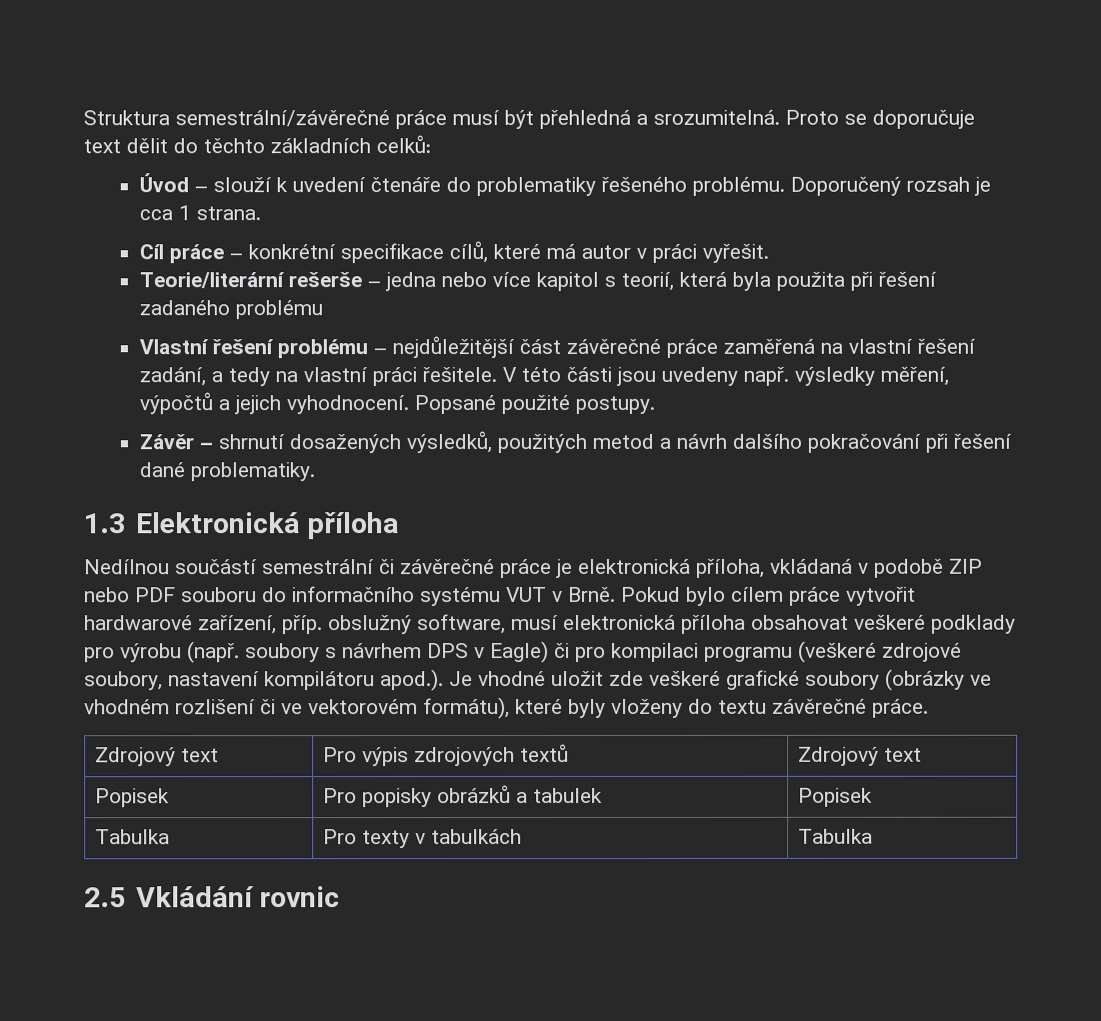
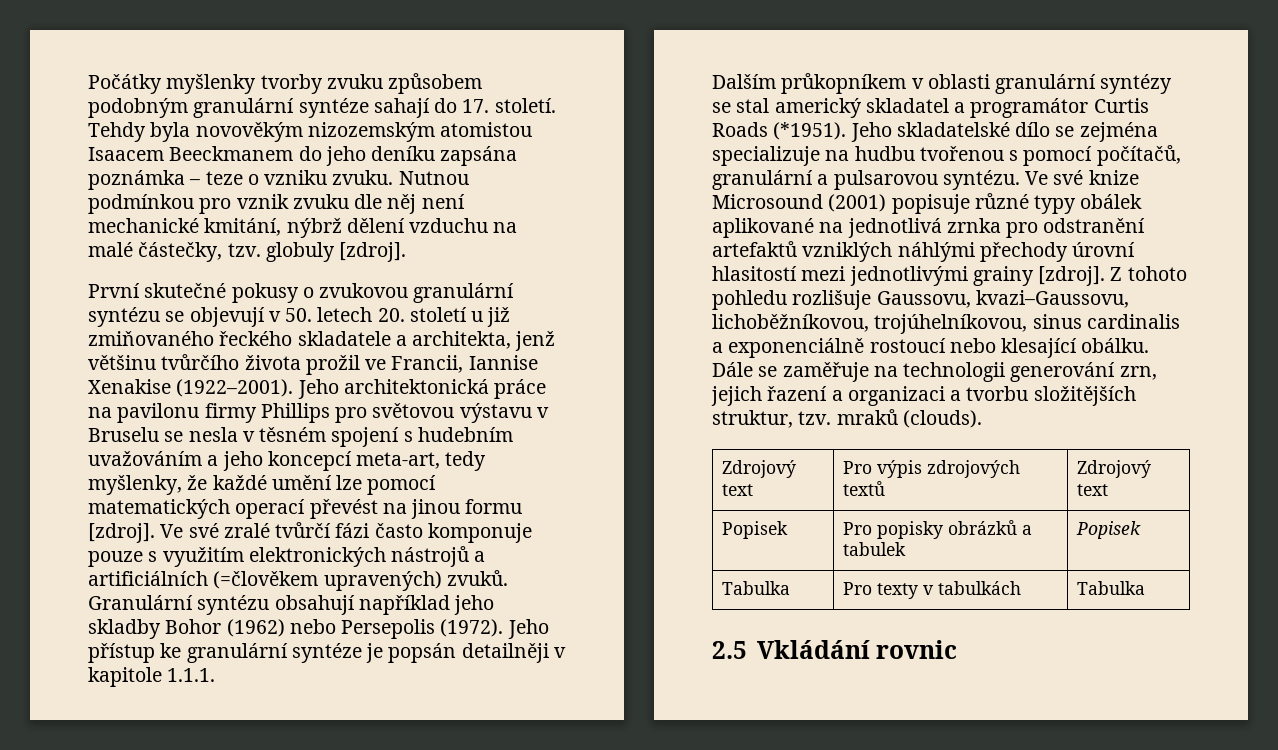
[83,109,975,130] [83,135,431,154] [138,173,991,197] [138,205,261,221] [138,241,769,264] [138,271,937,292] [138,300,323,320] [138,336,976,359] [138,366,949,387] [138,392,655,415] [138,431,1012,454] [138,462,315,482] [84,512,401,540] [84,558,983,579] [84,586,916,607] [84,614,1016,635] [84,640,962,664] [84,668,992,692] [84,697,929,720] Struktura semestrální/závěrečné práce musí být přehledná a srozumitelná. Proto se doporučuje text dělit do těchto základních celků: // Úvod – slouží k uvedení čtenáře do problematiky řešeného problému. Doporučený rozsah je cca 1 strana. // Cíl práce – konkrétní specifikace cílů, které má autor v práci vyřešit. // Teorie/literární rešerše – jedna nebo více kapitol s teorií, která byla použita při řešení zadaného problému // Vlastní řešení problému – nejdůležitější část závěrečné práce zaměřená na vlastní řešení zadání, a tedy na vlastní práci řešitele. V této části jsou uvedeny např. výsledky měření, výpočtů a jejich vyhodnocení. Popsané použité postupy. // Závěr – shrnutí dosažených výsledků, použitých metod a návrh dalšího pokračování při řešení dané problematiky. // 1.3 Elektronická příloha // Nedílnou součástí semestrální či závěrečné práce je elektronická příloha, vkládaná v podobě ZIP nebo PDF souboru do informačního systému VUT v Brně. Pokud bylo cílem práce vytvořit hardwarové zařízení, příp. obslužný software, musí elektronická příloha obsahovat veškeré podklady pro výrobu (např. soubory s návrhem DPS v Eagle) či pro kompilaci programu (veškeré zdrojové soubory, nastavení kompilátoru apod.). Je vhodné uložit zde veškeré grafické soubory (obrázky ve vhodném rozlišení či ve vektorovém formátu), které byly vloženy do textu závěrečné práce. -> [88,73,483,94] [88,98,556,118] [88,122,533,142] [88,146,518,166] [88,170,469,190] [88,194,465,214] [88,218,518,238] [88,242,407,262] [88,283,515,303] [88,307,511,327] [88,331,556,351] [88,354,538,375] [88,379,547,399] [88,403,549,423] [88,427,513,447] [88,451,487,471] [88,475,437,495] [88,499,523,519] [88,522,532,543] [88,546,486,567] [88,570,508,591] [88,595,495,615] [88,619,549,639] [88,643,566,663] [88,667,216,687] [712,73,1173,94] [712,98,1149,118] [712,122,1158,142] [712,145,1181,166] [712,170,1139,190] [712,193,1143,214] [712,218,1146,238] [712,241,1136,262] [712,266,1187,286] [712,290,1129,310] [712,314,1180,334] [712,338,1150,358] [712,362,1157,382] [711,386,1136,406] [712,409,982,428] Počátky myšlenky tvorby zvuku způsobem podobným granulární syntéze sahají do 17. století. Tehdy byla novověkým nizozemským atomistou Isaacem Beeckmanem do jeho deníku zapsána poznámka – teze o vzniku zvuku. Nutnou podmínkou pro vznik zvuku dle něj není mechanické kmitání, nýbrž dělení vzduchu na malé částečky, tzv. globuly [zdroj]. // První skutečné pokusy o zvukovou granulární syntézu se objevují v 50. letech 20. století u již zmiňovaného řeckého skladatele a architekta, jenž většinu tvůrčího života prožil ve Francii, Iannise Xenakise (1922–2001). Jeho architektonická práce na pavilonu firmy Phillips pro světovou výstavu v Bruselu se nesla v těsném spojení s hudebním uvažováním a jeho koncepcí meta-art, tedy myšlenky, že každé umění lze pomocí matematických operací převést na jinou formu [zdroj]. Ve své zralé tvůrčí fázi často komponuje pouze s využitím elektronických nástrojů a artificiálních (=člověkem upravených) zvuků. Granulární syntézu obsahují například jeho skladby Bohor (1962) nebo Persepolis (1972). Jeho přístup ke granulární syntéze je popsán detailněji v kapitole 1.1.1. // Dalším průkopníkem v oblasti granulární syntézy se stal americký skladatel a programátor Curtis Roads (*1951). Jeho skladatelské dílo se zejména specializuje na hudbu tvořenou s pomocí počítačů, granulární a pulsarovou syntézu. Ve své knize Microsound (2001) popisuje různé typy obálek aplikované na jednotlivá zrnka pro odstranění artefaktů vzniklých náhlými přechody úrovní hlasitostí mezi jednotlivými grainy [zdroj]. Z tohoto pohledu rozlišuje Gaussovu, kvazi–Gaussovu, lichoběžníkovou, trojúhelníkovou, sinus cardinalis a exponenciálně rostoucí nebo klesající obálku. Dále se zaměřuje na technologii generování zrn, jejich řazení a organizaci a tvorbu složitějších struktur, tzv. mraků (clouds).

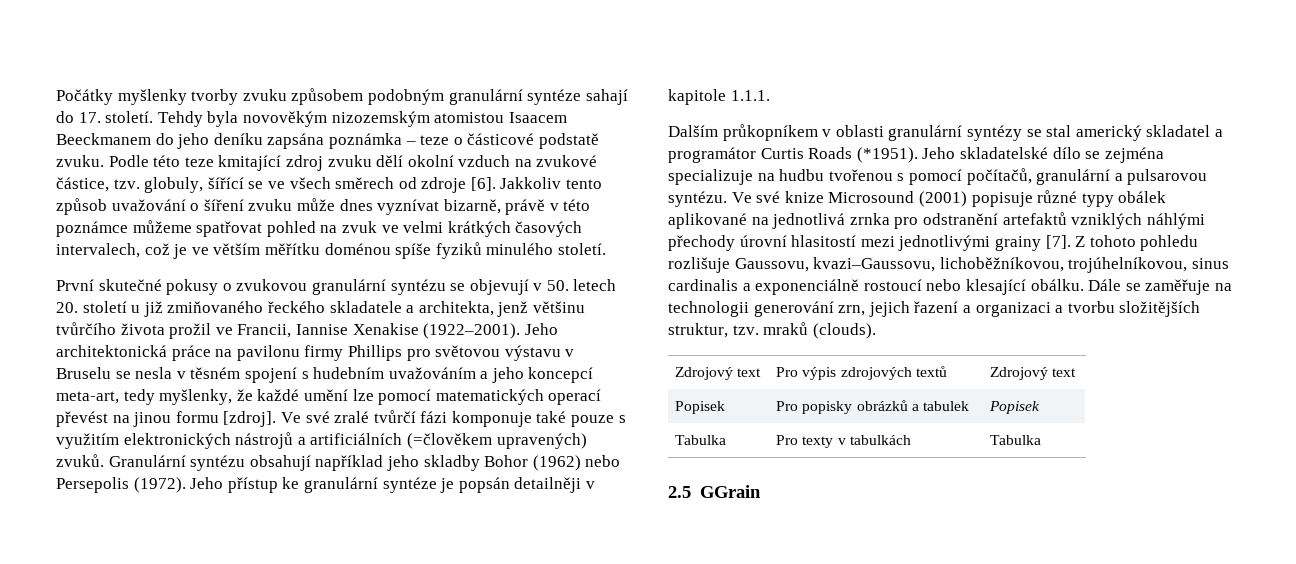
[264,170,469,185] [88,194,465,214] [88,218,518,238] [88,242,407,262] vzniku zvuku. Nutnou podmínkou pro vznik zvuku dle něj není mechanické kmitání, nýbrž dělení vzduchu na malé částečky, tzv. globuly [zdroj]. -> [467,133,599,149] [56,155,598,171] [56,177,603,193] [56,198,591,215] [56,220,583,237] [56,242,606,259] částicové podstatě zvuku. Podle této teze kmitající zdroj zvuku dělí okolní vzduch na zvukové částice, tzv. globuly, šířící se ve všech směrech od zdroje [6]. Jakkoliv tento způsob uvažování o šíření zvuku může dnes vyznívat bizarně, právě v této poznámce můžeme spatřovat pohled na zvuk ve velmi krátkých časových intervalech, což je ve větším měřítku doménou spíše fyziků minulého století.
[374,523,532,543] často komponuje -> [451,411,567,427] komponuje také
[1038,266,1106,286] [zdroj]. -> [1045,235,1071,249] [7].
[756,640,958,659] Vkládání rovnic -> [699,485,761,498] GGrain

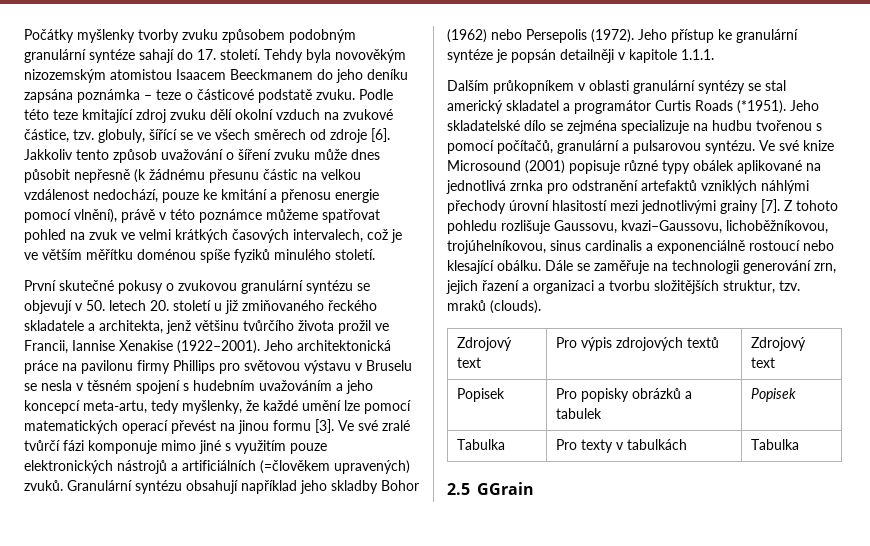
[377,199,501,215] vyznívat bizarně, -> [24,169,361,183] [24,189,379,203] [24,209,117,223] působit nepřesně (k žádnému přesunu částic na velkou vzdálenost nedochází, pouze ke kmitání a přenosu energie pomocí vlnění),
[56,391,119,404] meta-art, -> [83,400,147,414] meta-artu,
[223,411,277,427] [zdroj]. -> [315,419,334,433] [3].
[536,411,615,427] také pouze -> [161,440,221,454] mimo jiné
(119, 441) none -> [290,443,327,454] pouze

